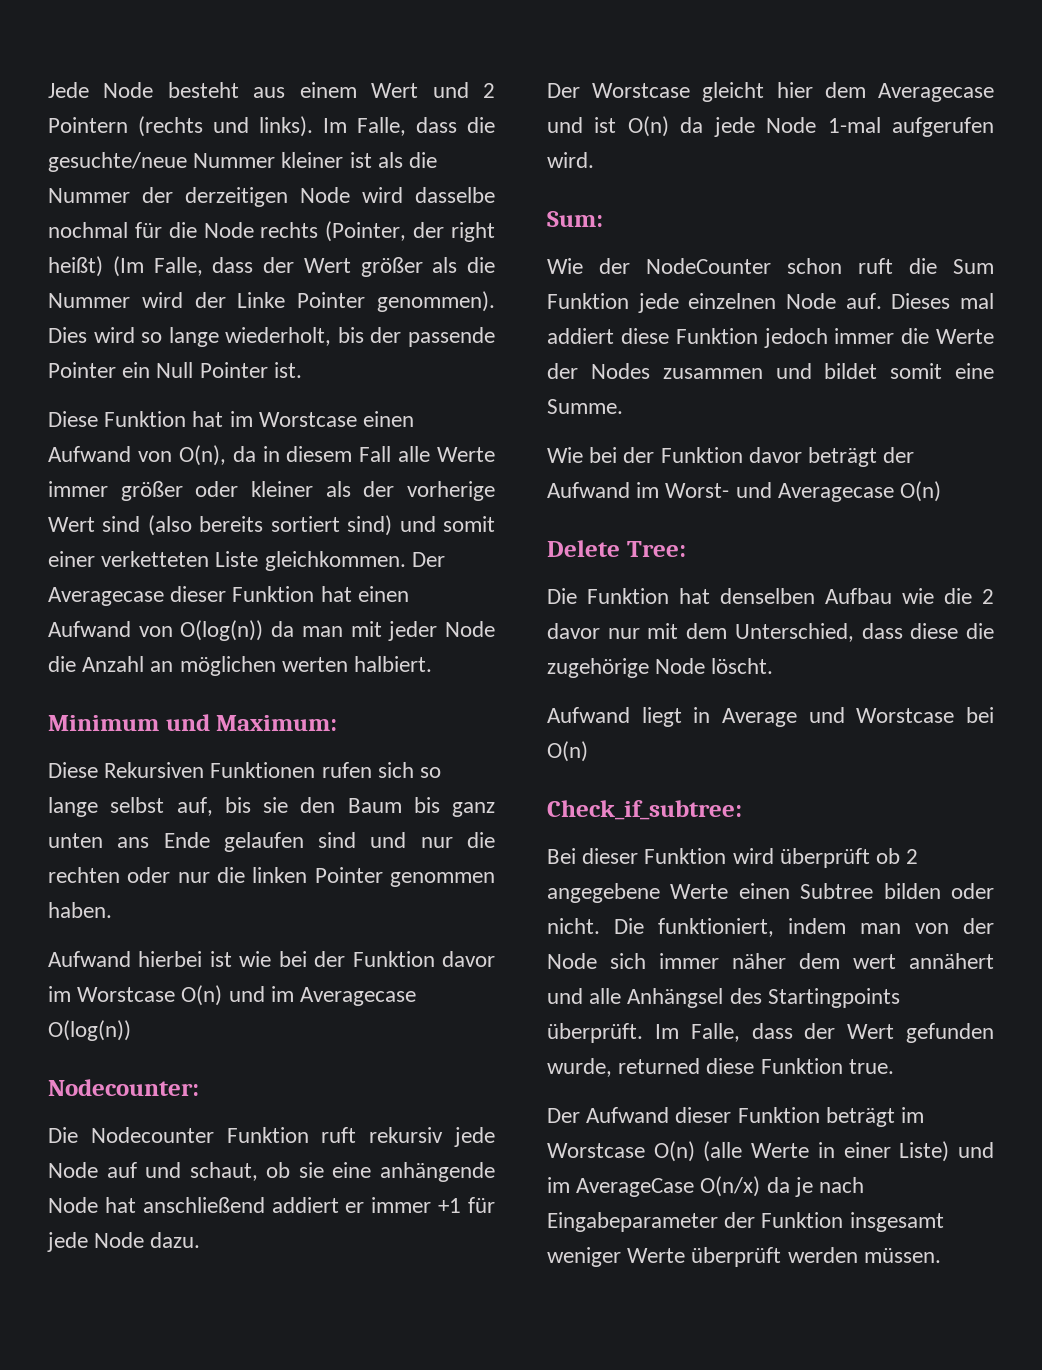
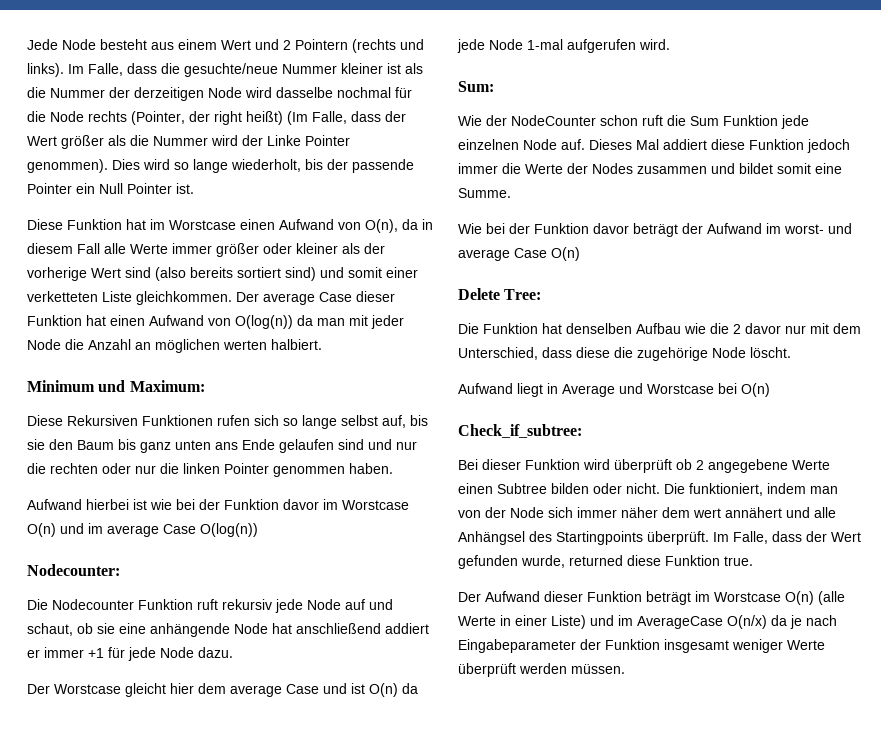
[48,587,164,606] Averagecase -> [263,292,352,305] average Case
[300,987,417,1006] Averagecase -> [107,524,196,537] average Case
[878,83,994,102] Averagecase -> [230,684,319,697] average Case
[960,293,994,309] mal -> [636,139,659,150] Mal
[665,482,894,502] Worst- und Averagecase -> [784,223,852,234] [458,248,547,261] worst- und average Case

